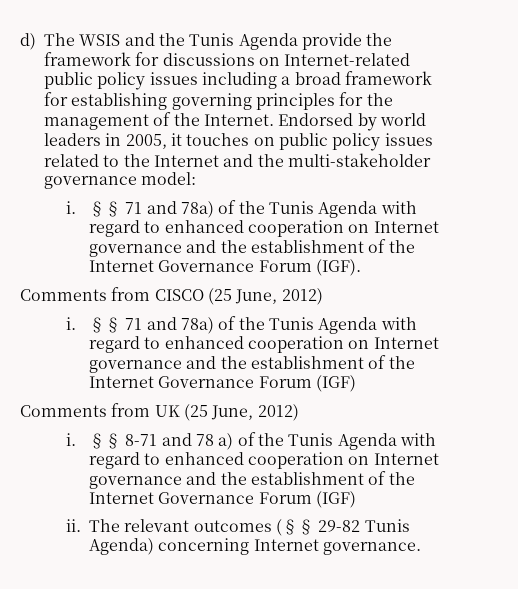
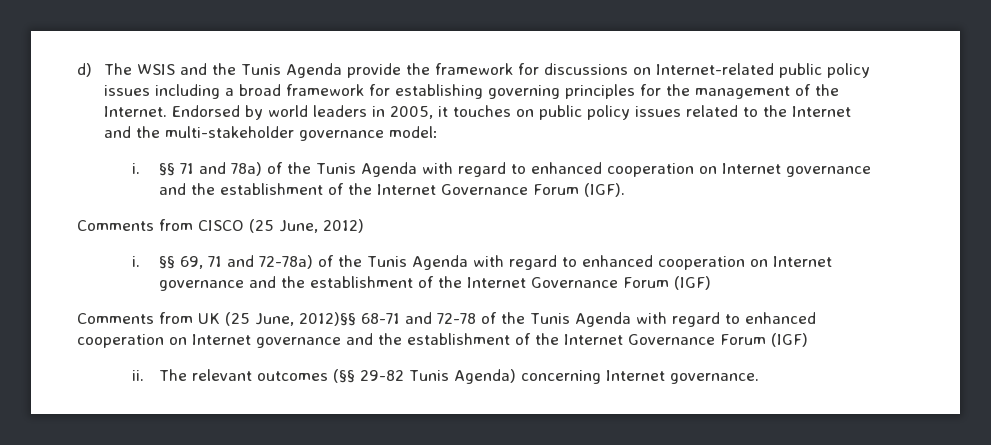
[125,317,215,334] 71 and 78a) -> [180,255,314,269] 69, 71 and 72-78a)
[257,404,299,421] [66,433,234,450] 2012) // i. §§ 8-71 and 78 a) -> [299,312,476,326] 2012)§§ 68-71 and 72-78

